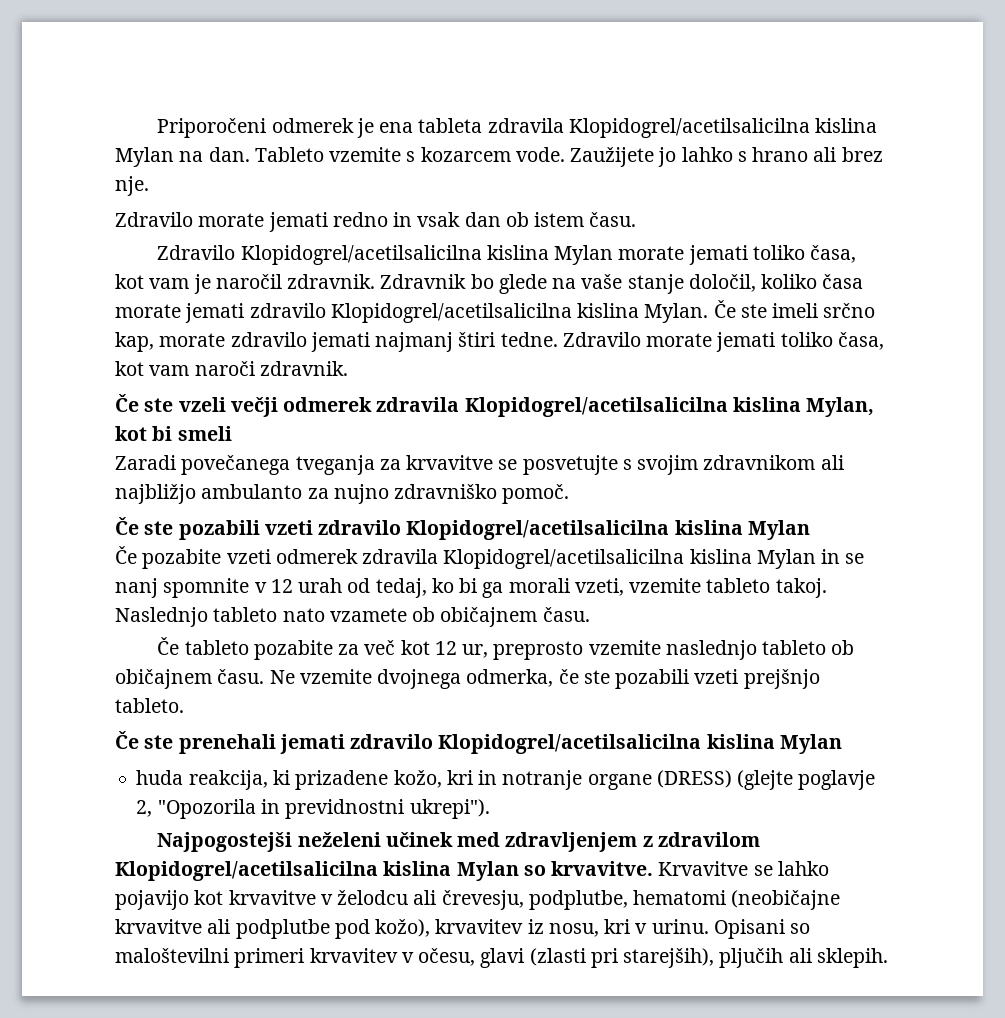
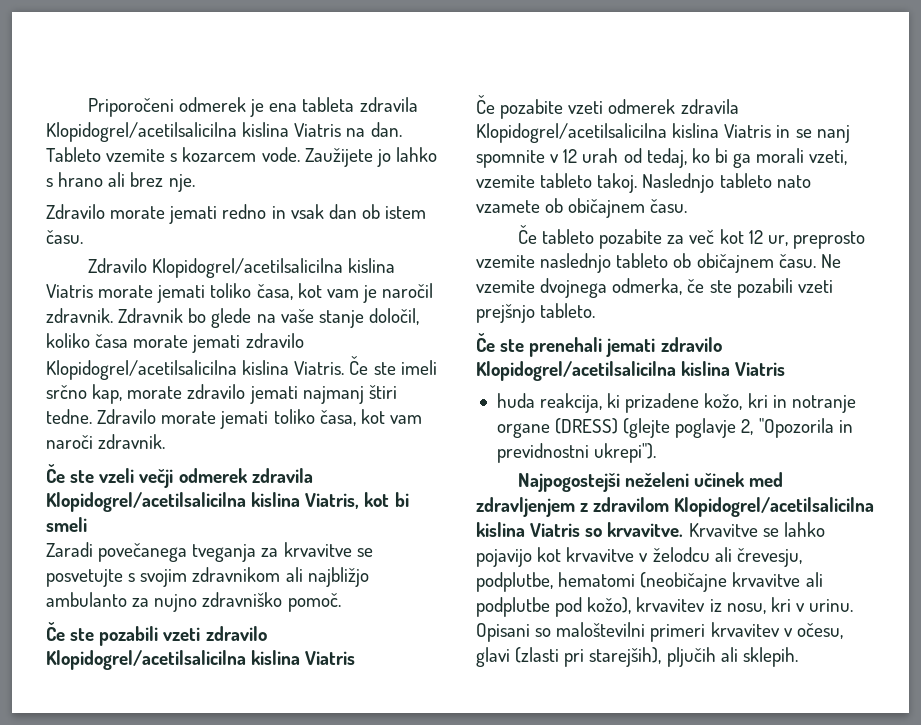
[115,147,174,167] Mylan -> [294,123,342,137] Viatris
[554,245,614,265] Mylan -> [46,284,93,298] Viatris
[644,303,709,323] Mylan. -> [294,361,345,375] Viatris.
[806,397,875,417] Mylan, -> [305,493,360,509] Viatris,
[747,520,810,540] Mylan -> [305,651,356,665] Viatris
[756,549,816,569] Mylan -> [724,124,772,138] Viatris
[779,734,842,754] Mylan -> [735,362,786,376] Viatris
[456,861,519,881] Mylan -> [530,523,581,537] Viatris

